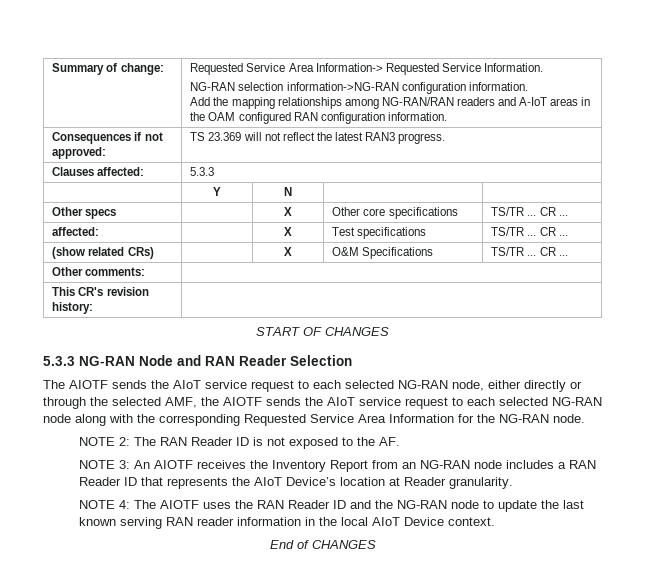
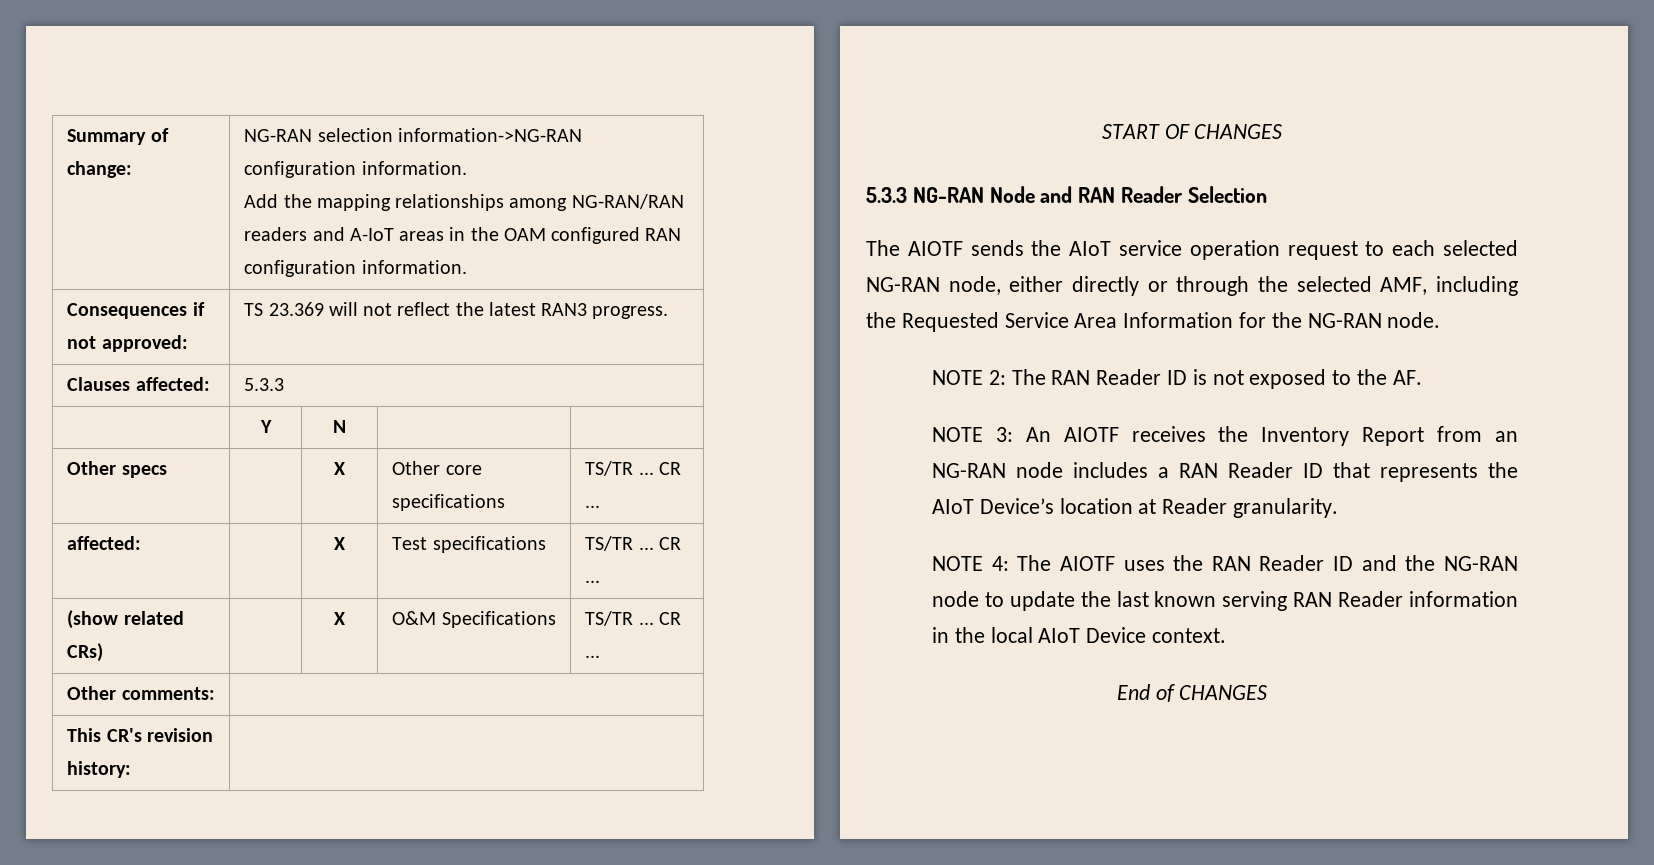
[190,63,543,75] Requested Service Area Information-> Requested Service Information. // -> (133, 169) none
(247, 384) none -> [1189,240,1280,260] operation
[201,397,602,409] [43,414,240,426] the AIOTF sends the AIoT service request to each selected NG-RAN node along with the corresponding -> [1436,276,1518,296] [866,312,896,328] including the
[196,517,234,526] reader -> [1338,591,1404,607] Reader

